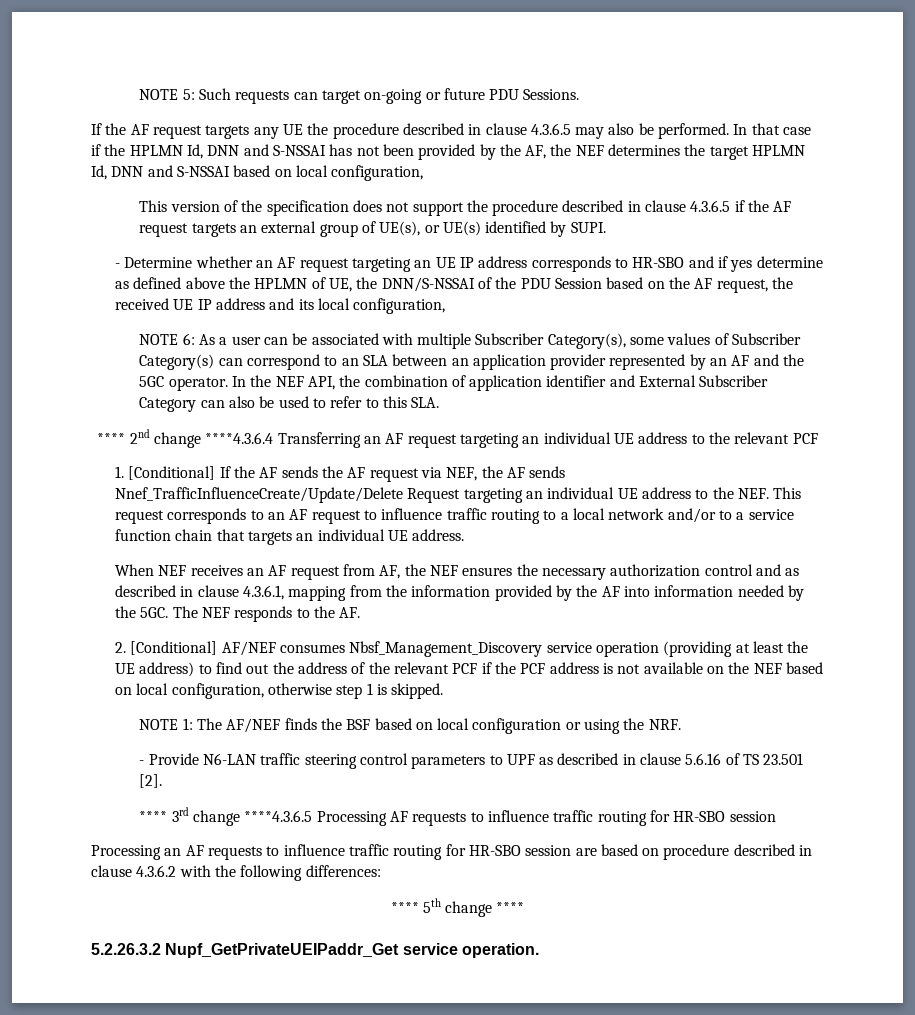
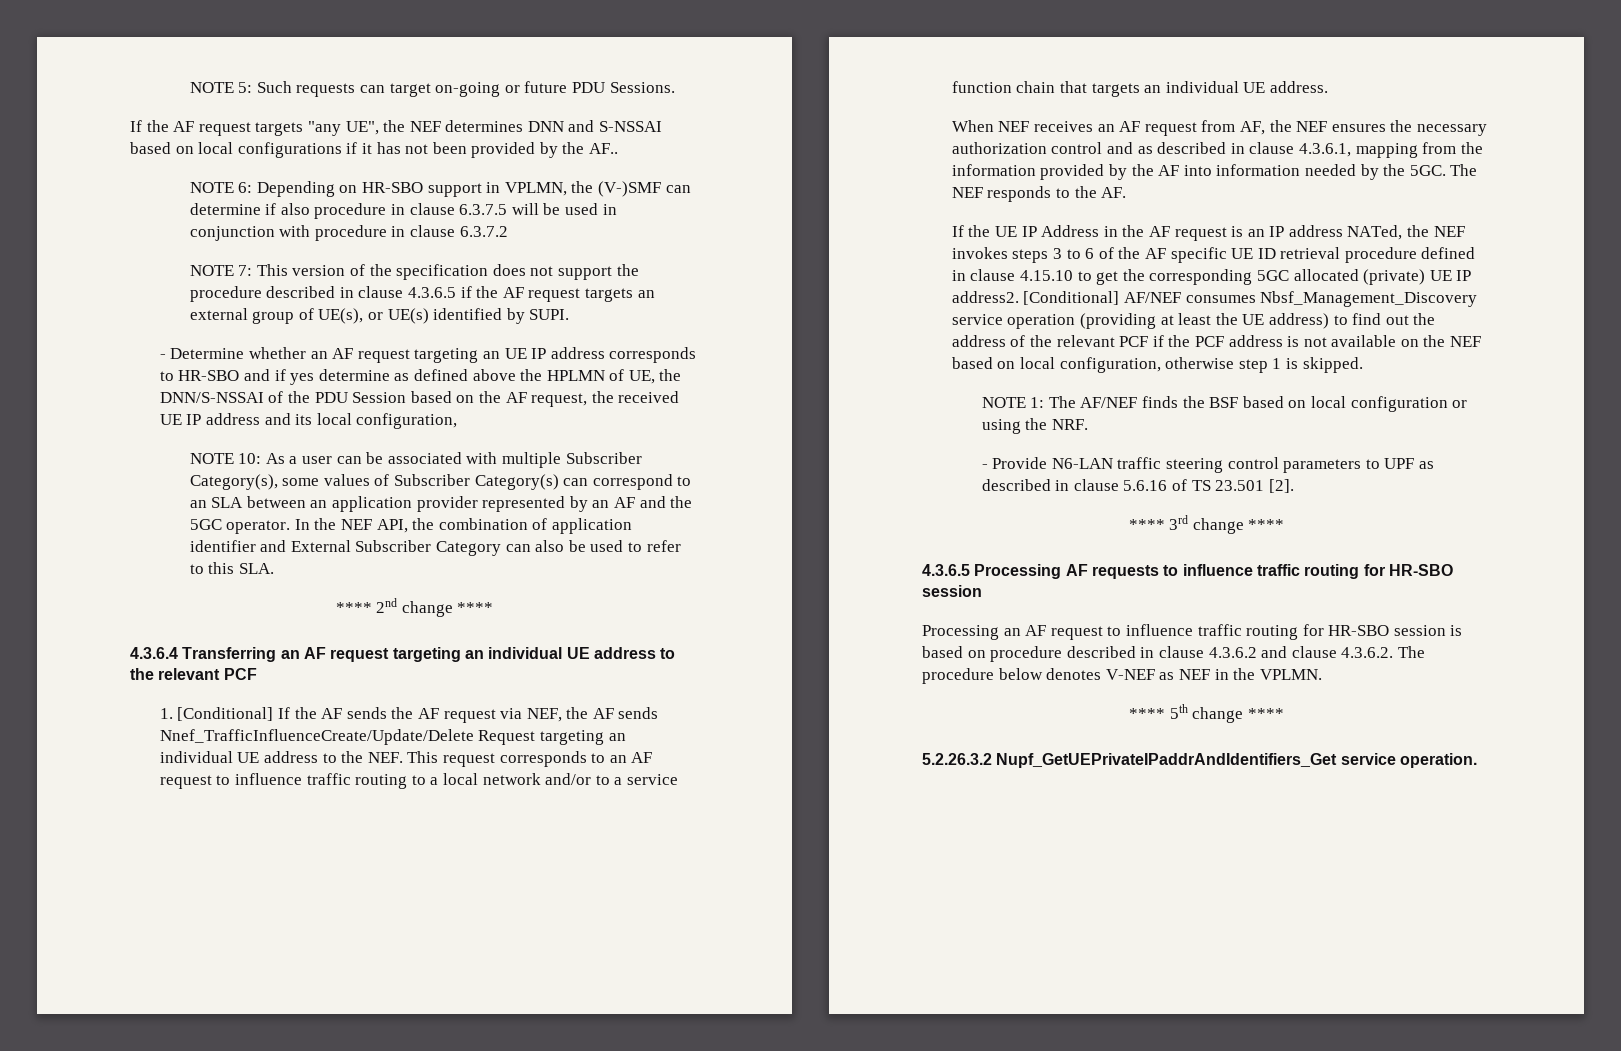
[253,123,812,139] [91,144,326,159] any UE the procedure described in clause 4.3.6.5 may also be performed. In that case if the HPLMN Id, DNN and S-NSSAI -> [307,120,663,136] [130,142,372,158] "any UE", the NEF determines DNN and S-NSSAI based on local configurations if it
[525,144,806,160] [91,165,424,181] AF, the NEF determines the target HPLMN Id, DNN and S-NSSAI based on local configuration, // -> [589,143,619,154] [189,181,691,197] [189,203,617,219] [189,225,508,241] [189,265,253,276] AF.. // NOTE 6: Depending on HR-SBO support in VPLMN, the (V-)SMF can determine if also procedure in clause 6.3.7.5 will be used in conjunction with procedure in clause 6.3.7.2 // NOTE 7:
[182,333,195,345] 6: -> [238,453,262,464] 10:
[205,432,274,444] ****4.3.6.4 -> [457,602,494,613] [130,647,178,659] **** // 4.3.6.4
[115,642,127,653] 2. -> [951,225,1465,241] [951,247,1476,263] [951,269,1472,285] [951,291,1019,303] If the UE IP Address in the AF request is an IP address NATed, the NEF invokes steps 3 to 6 of the AF specific UE ID retrieval procedure defined in clause 4.15.10 to get the corresponding 5GC allocated (private) UE IP address2.
[244,810,313,822] ****4.3.6.5 -> [1248,519,1285,530] [922,564,970,576] **** // 4.3.6.5
[207,844,597,860] requests to influence traffic routing for HR-SBO session are -> [1050,624,1463,640] request to influence traffic routing for HR-SBO session is
[179,865,381,881] with the following differences: -> [1261,646,1425,658] [922,668,1322,684] and clause 4.3.6.2. The procedure below denotes V-NEF as NEF in the VPLMN.
[165,943,400,958] Nupf_GetPrivateUEIPaddr_Get -> [996,753,1338,768] Nupf_GetUEPrivateIPaddrAndIdentifiers_Get

